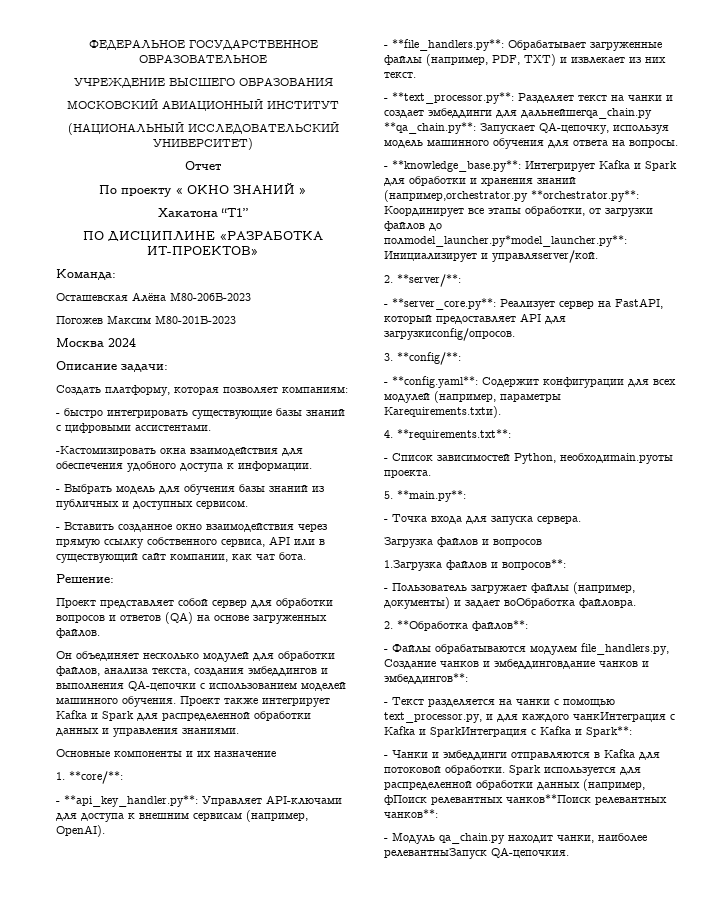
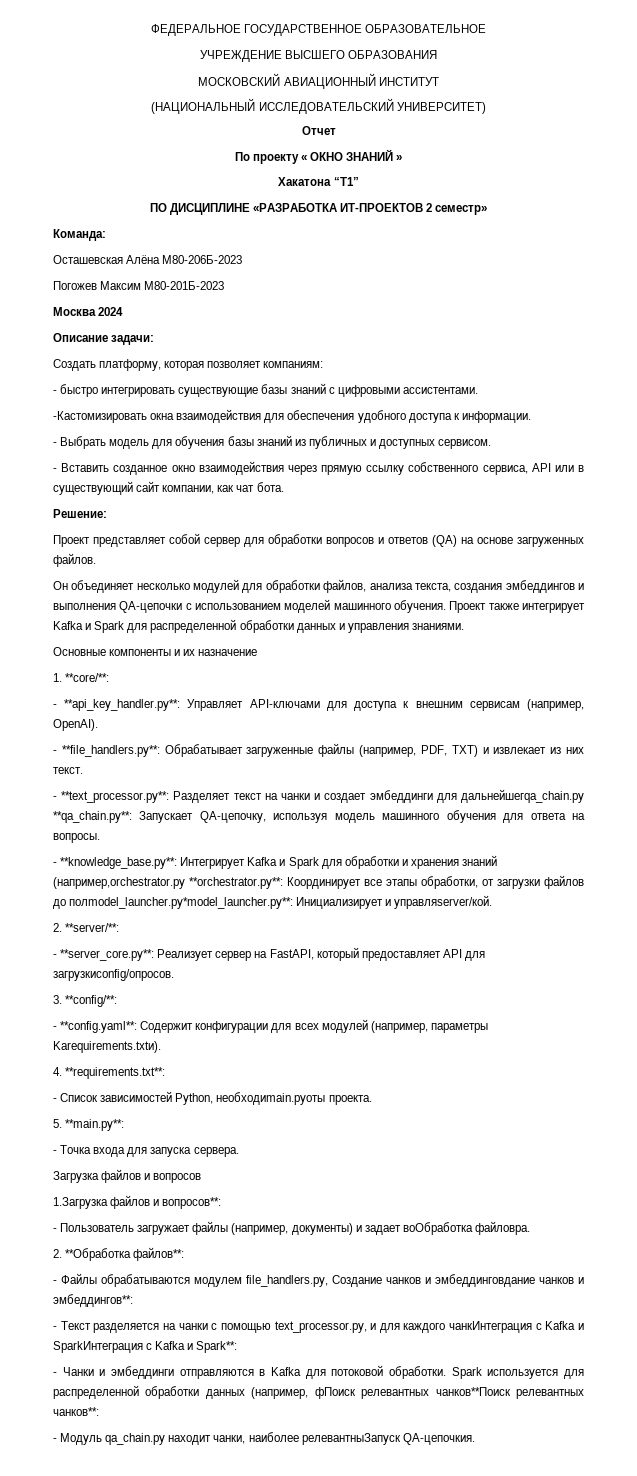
[147,246,259,255] ИТ-ПРОЕКТОВ» -> [340,203,488,215] ИТ-ПРОЕКТОВ 2 семестр»

